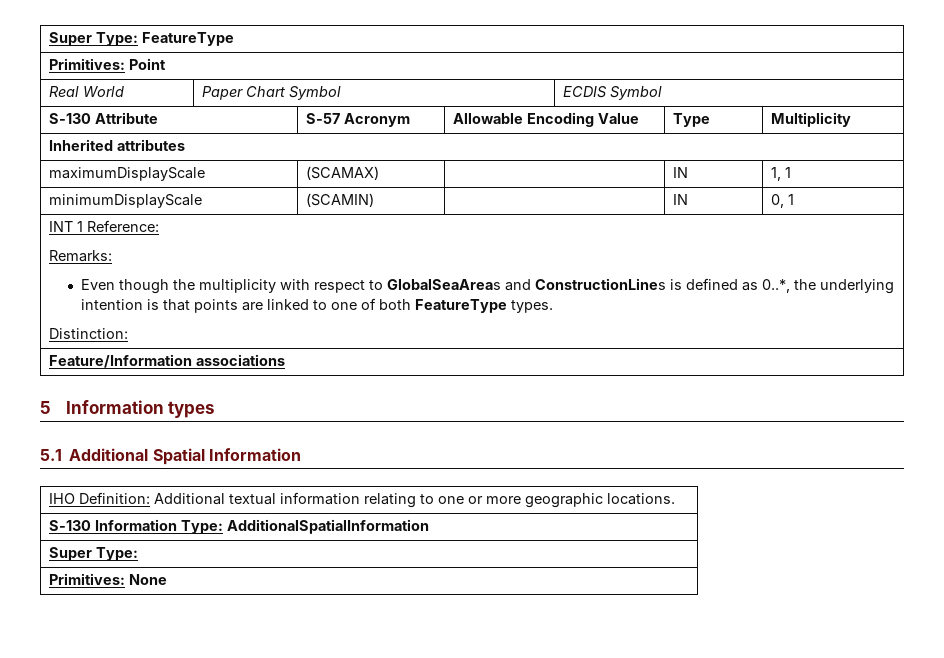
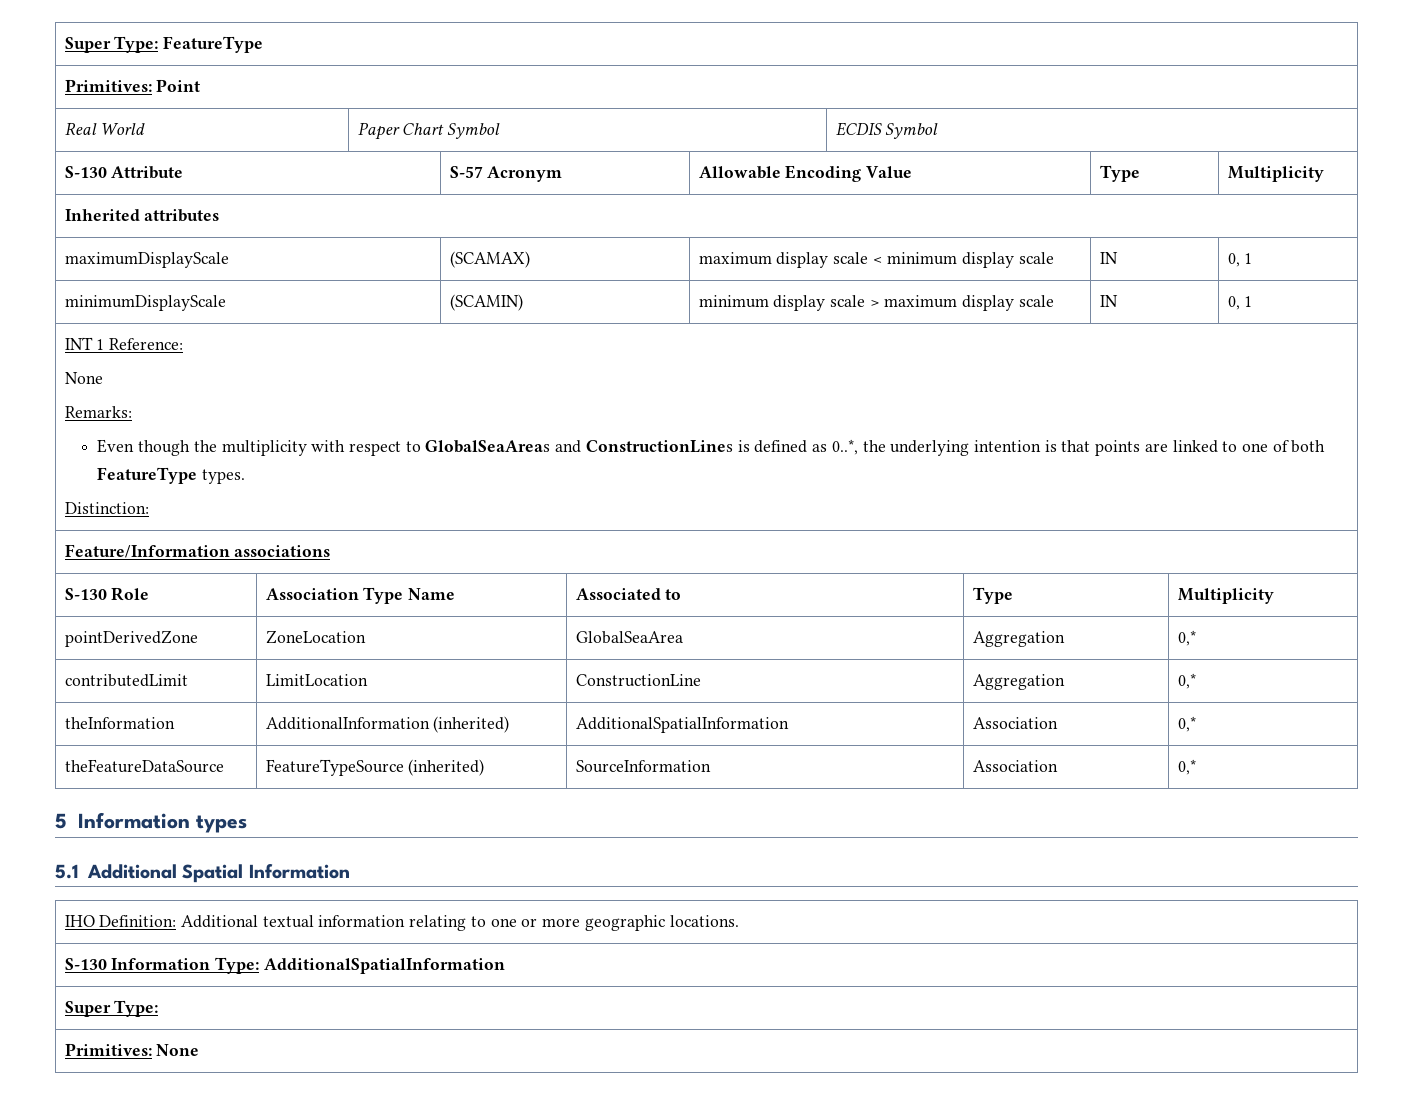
[673,167,689,178] [771,167,782,181] | IN | 1, -> [698,252,1054,268] [1099,252,1118,264] [1227,253,1240,267] maximum display scale < minimum display scale | IN | 0,
(375, 200) none -> [698,295,1054,311] minimum display scale > maximum display scale
(160, 226) none -> [64,372,103,384] // None
(286, 360) none -> [64,587,150,601] [265,587,456,604] [575,588,682,600] [972,587,1013,604] [1177,588,1274,604] [64,630,198,647] [265,630,366,644] [575,631,683,644] [972,631,1065,647] [1177,630,1196,646] [64,674,188,687] [265,674,368,686] [575,674,701,687] [972,674,1065,690] [1177,673,1196,689] [64,717,175,729] [265,716,510,733] [575,717,789,733] [972,717,1058,729] [1177,716,1196,732] [64,759,224,773] [265,759,485,776] [575,760,711,773] [972,760,1058,772] [1177,759,1196,775] // S-130 Role | Association Type Name | Associated to | Type | Multiplicity // pointDerivedZone | ZoneLocation | GlobalSeaArea | Aggregation | 0,* // contributedLimit | LimitLocation | ConstructionLine | Aggregation | 0,* // theInformation | AdditionalInformation (inherited) | AdditionalSpatialInformation | Association | 0,* // theFeatureDataSource | FeatureTypeSource (inherited) | SourceInformation | Association | 0,*

